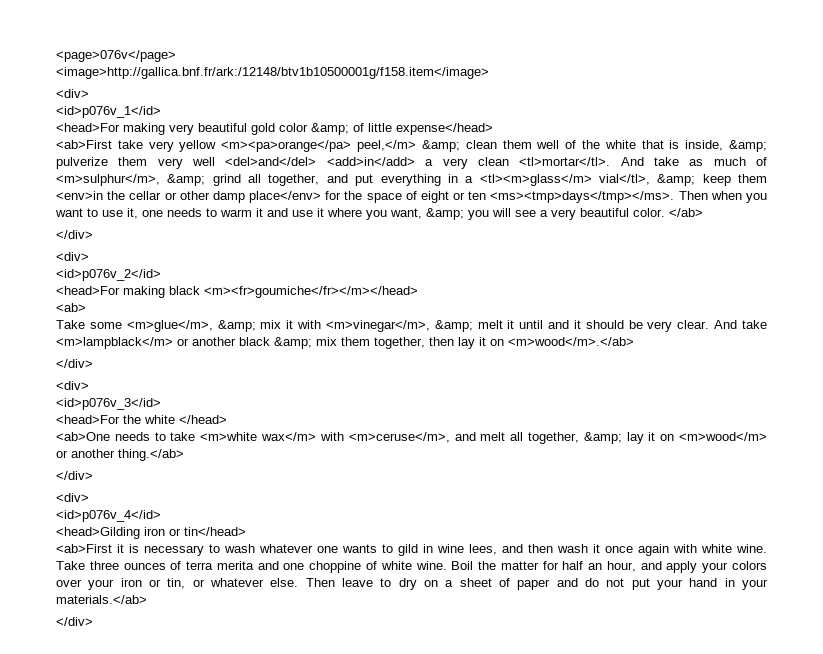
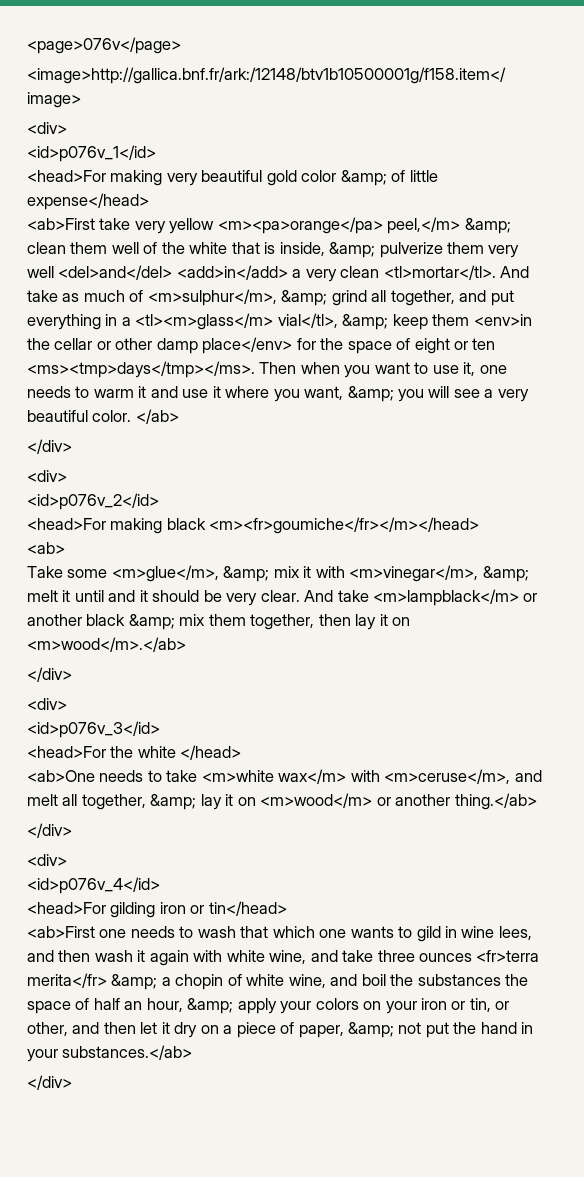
[56,527,140,539] <head>Gilding -> [27,902,156,918] <head>For gilding
[117,544,313,556] it is necessary to wash whatever -> [99,926,315,938] one needs to wash that which
[605,546,633,553] once -> (146, 956) none
[736,544,767,553] [56,561,559,573] wine. Take three ounces of terra merita and one choppine of white wine. Boil the matter for -> [269,950,540,964] [27,973,529,990] [27,998,90,1014] wine, and take three ounces <fr>terra merita</fr> &amp; a chopin of white wine, and boil the substances the space of
[640,561,662,570] and -> [187,998,234,1014] &amp;
[56,579,82,587] over -> [363,1001,382,1010] on
[210,578,599,590] whatever else. Then leave to dry on a sheet of paper and do -> [27,1022,395,1038] other, and then let it dry on a piece of paper, &amp;
[657,579,683,590] your -> [453,1022,477,1034] the
[56,595,147,604] materials.</ab> -> [62,1045,193,1060] substances.</ab>

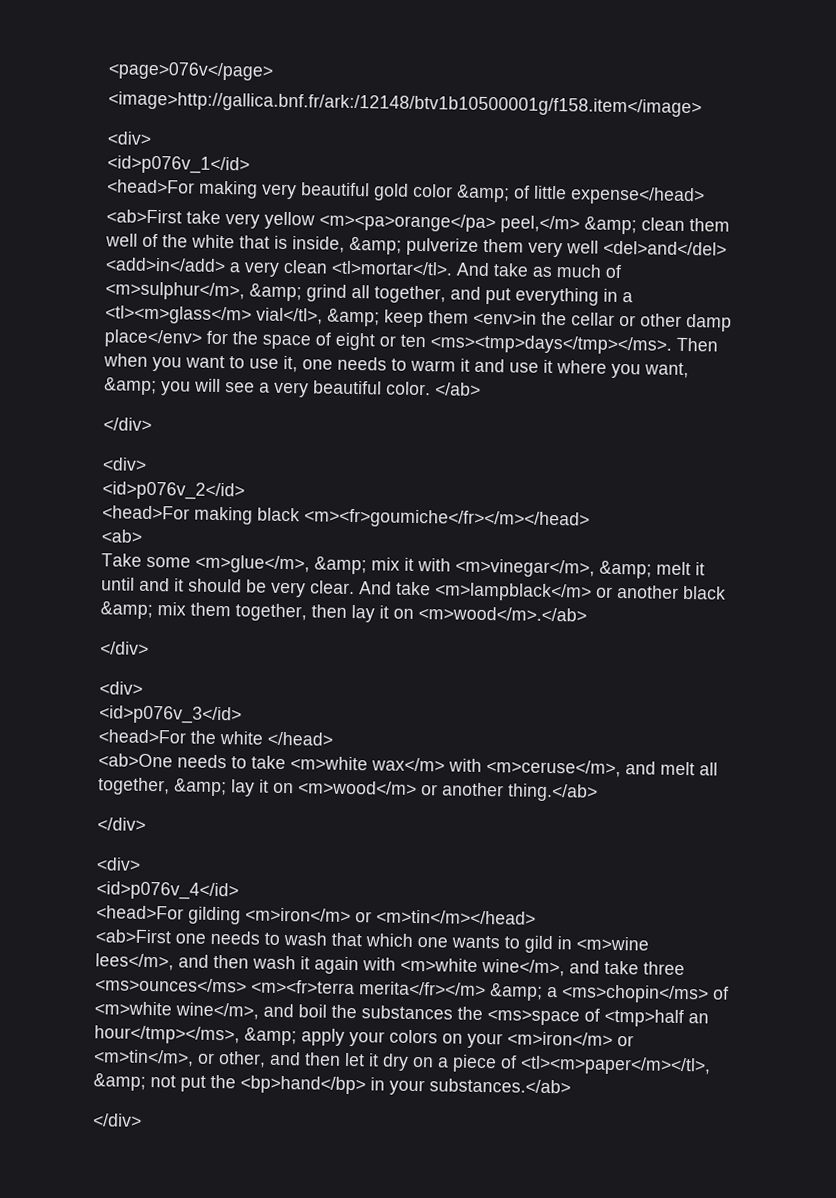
[159,901,287,916] iron or tin</head> -> [245,907,536,925] <m>iron</m> or <m>tin</m></head>
[461,926,532,940] wine lees, -> [576,936,649,951] [95,953,174,971] <m>wine lees</m>,
[226,950,307,964] white wine, -> [400,957,565,977] <m>white wine</m>,
[419,950,540,962] [27,973,326,990] ounces <fr>terra merita</fr> &amp; a chopin of white wine, -> [95,977,729,1004] [94,1001,259,1020] <ms>ounces</ms> <m><fr>terra merita</fr></m> &amp; a <ms>chopin</ms> of <m>white wine</m>,
[27,998,183,1014] space of half an hour, -> [487,1008,709,1028] [94,1025,240,1045] <ms>space of <tmp>half an hour</tmp></ms>,
[421,998,491,1012] iron or tin, -> [507,1031,634,1047] [93,1049,194,1067] <m>iron</m> or <m>tin</m>,
[298,1025,344,1038] paper, -> [520,1055,711,1076] <tl><m>paper</m></tl>,
[480,1022,517,1034] hand -> [240,1075,366,1095] <bp>hand</bp>

